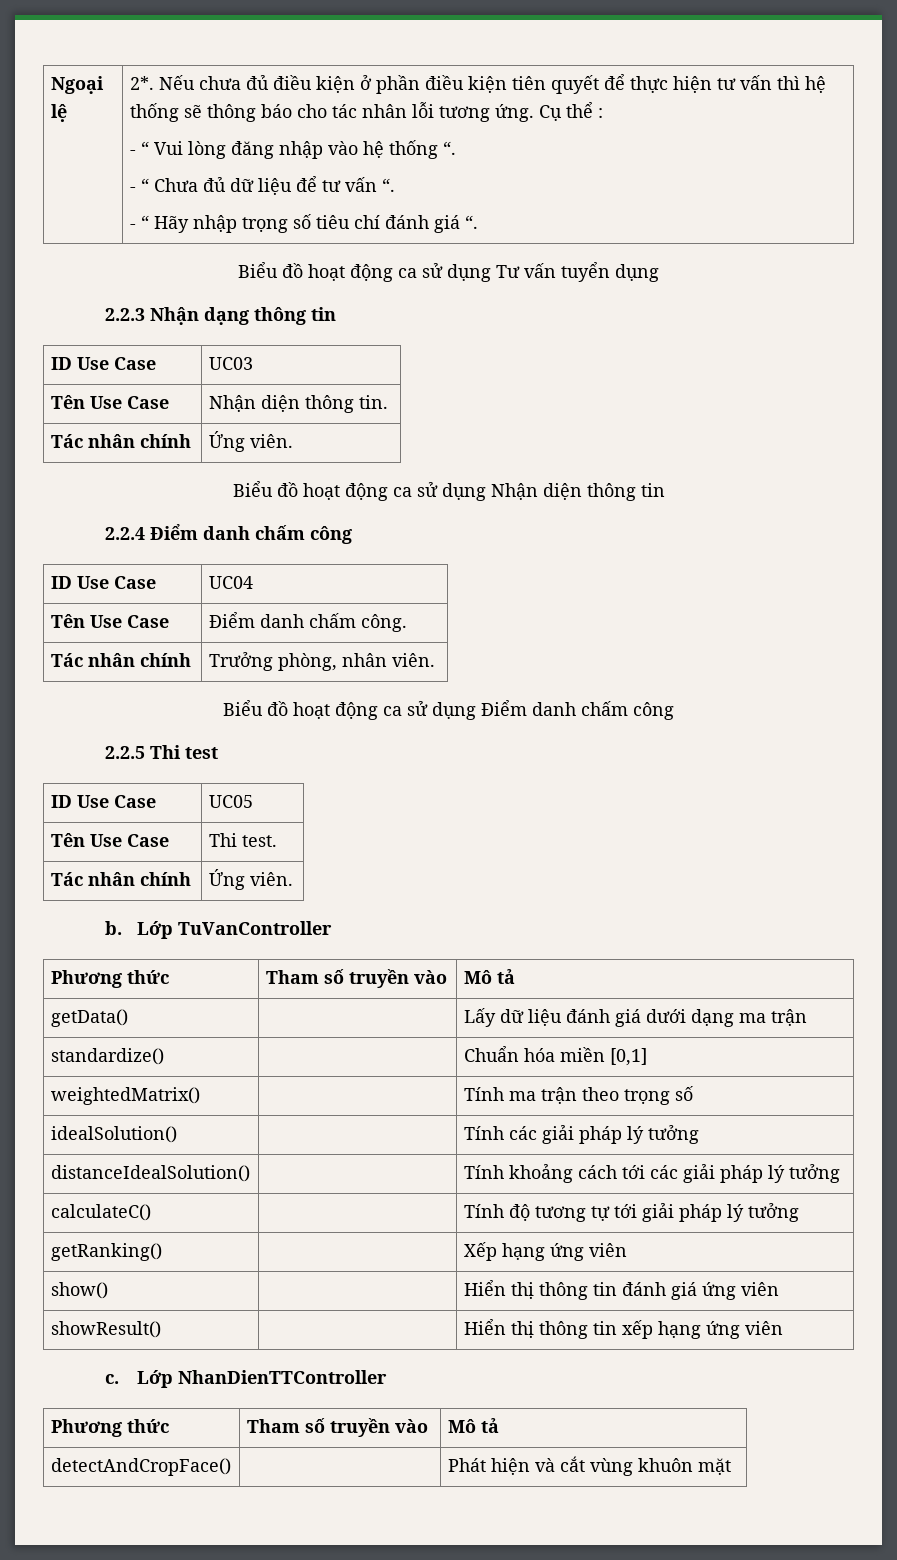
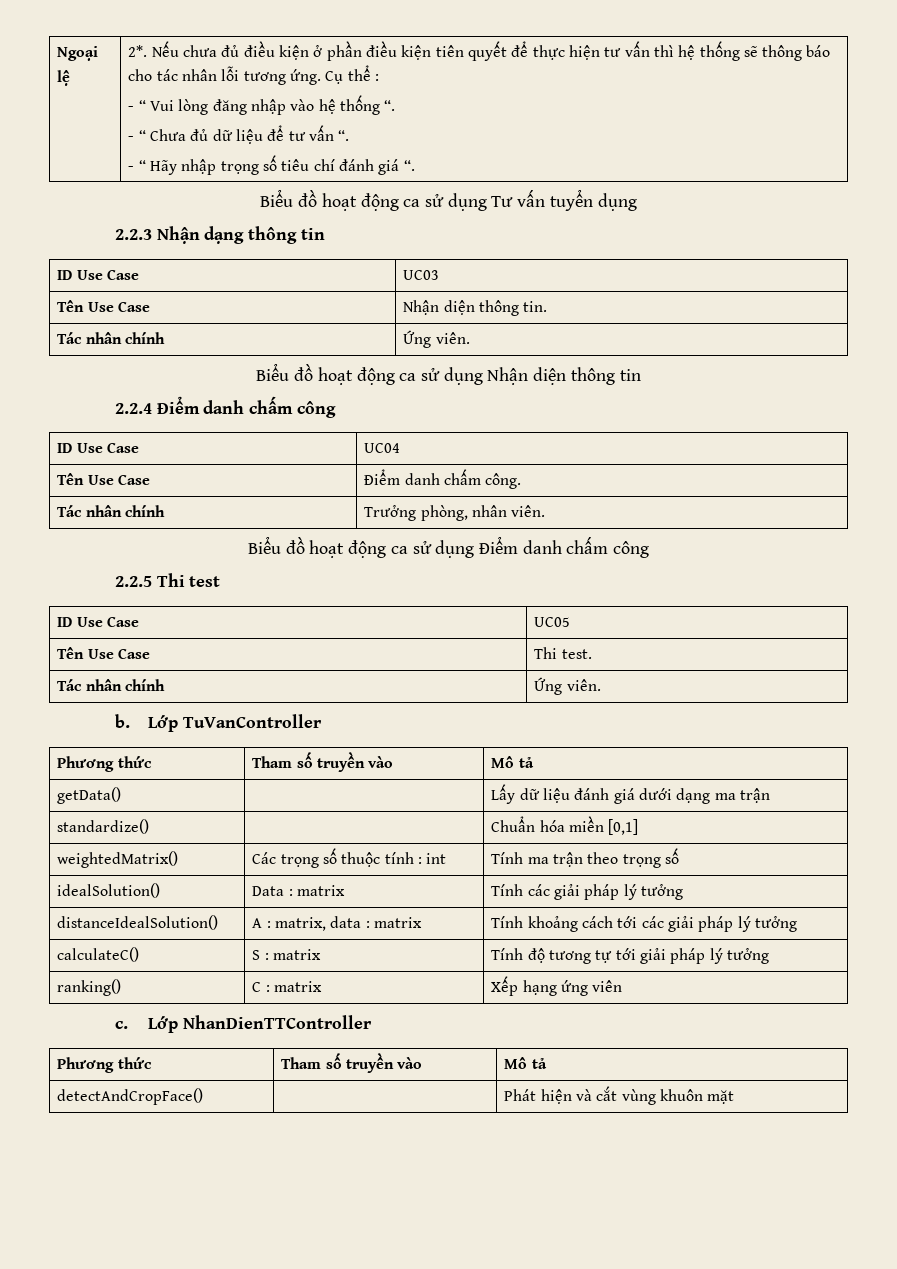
(200, 1096) none -> [252,848,447,868] Các trọng số thuộc tính : int
(177, 1134) none -> [252,885,346,896] Data : matrix
(250, 1173) none -> [252,916,423,931] A : matrix, data : matrix
(151, 1212) none -> [252,949,322,960] S : matrix
[50,1243,162,1261] getRanking() | -> [57,979,122,996] [252,981,323,992] ranking() | C : matrix
[50,1282,108,1299] [463,1280,779,1300] [50,1321,161,1338] [463,1319,783,1339] // show() | | Hiển thị thông tin đánh giá ứng viên // showResult() | | Hiển thị thông tin xếp hạng ứng viên -> (623, 986) none

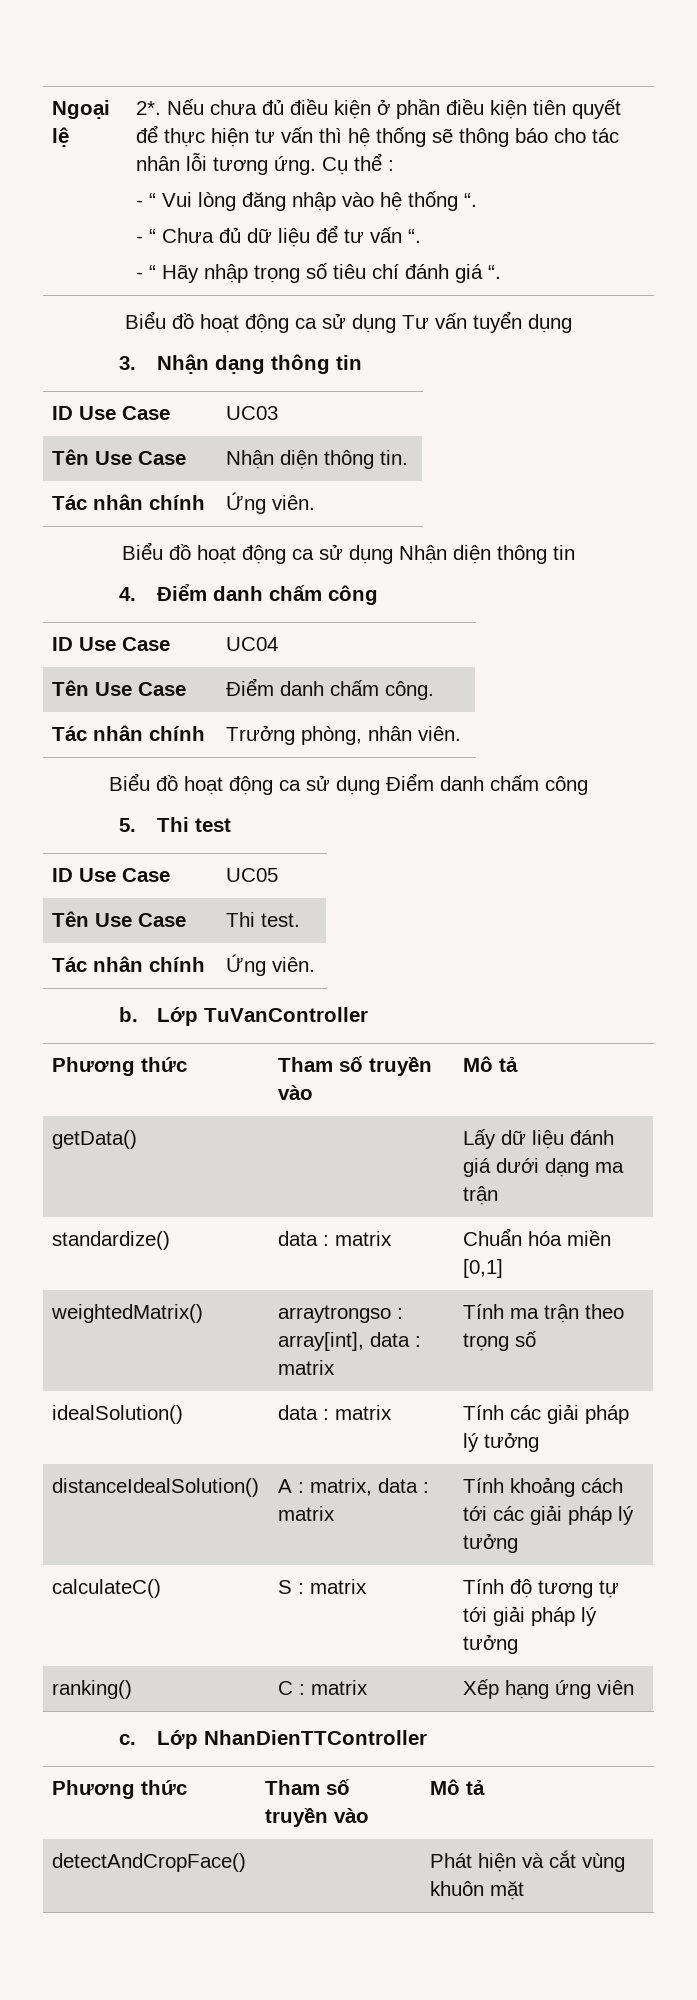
[114,229,152,240] 2.2.3 -> [118,356,136,370] 3.
[114,403,152,414] 2.2.4 -> [118,587,136,601] 4.
[114,576,152,587] 2.2.5 -> [118,818,136,832] 5.
(150, 826) none -> [278,1231,393,1246] data : matrix
[252,848,447,868] Các trọng số thuộc tính : int -> [278,1305,404,1323] [278,1332,422,1351] [278,1360,336,1375] arraytrongso : array[int], data : matrix
[252,886,285,896] Data -> [278,1405,319,1420] data

